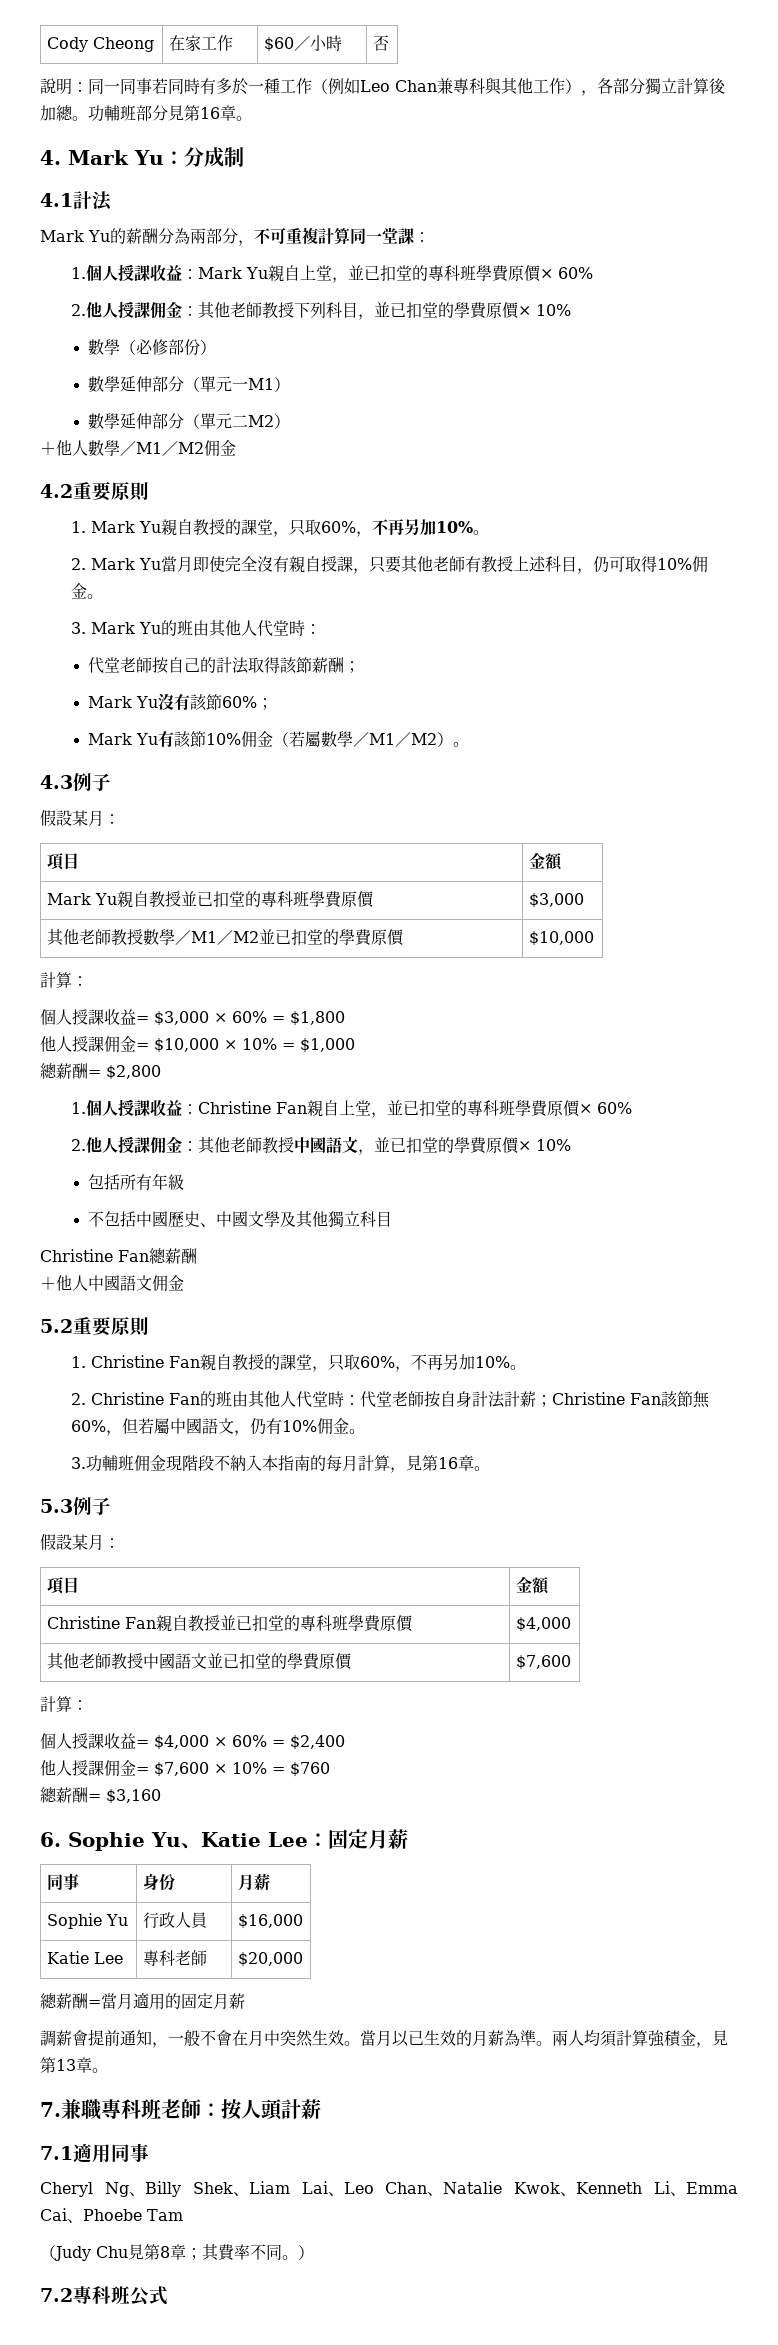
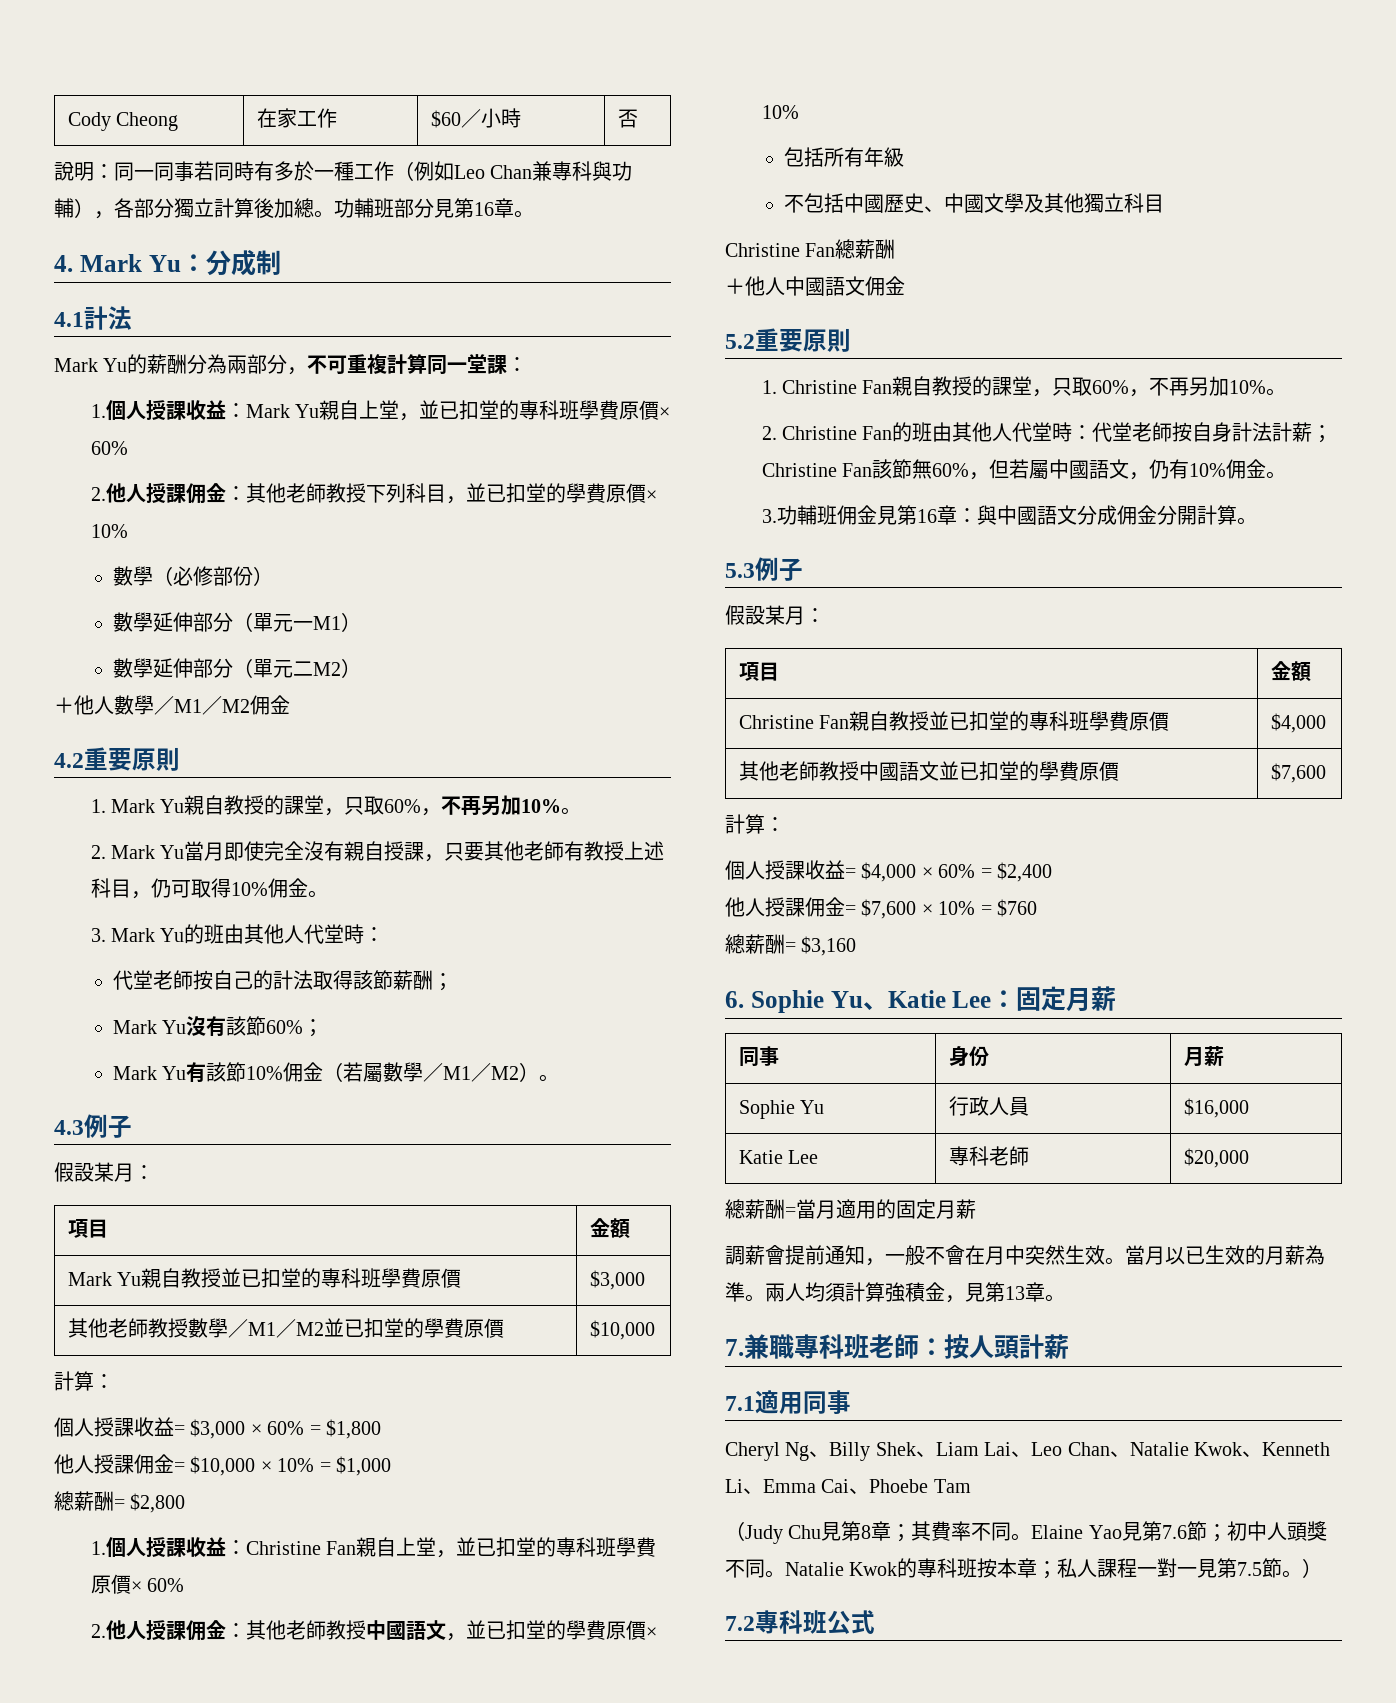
[501,78,565,95] 其他工作 -> [612,161,633,181] [54,198,74,218] 功輔
[165,1455,474,1473] 現階段不納入本指南的每月計算，見第16章 -> [876,505,1237,525] 見第16章：與中國語文分成佣金分開計算
(298, 2257) none -> [1031,1521,1327,1542] [725,1558,1303,1579] Elaine Yao見第7.6節；初中人頭獎不同。Natalie Kwok的專科班按本章；私人課程一對一見第7.5節。

